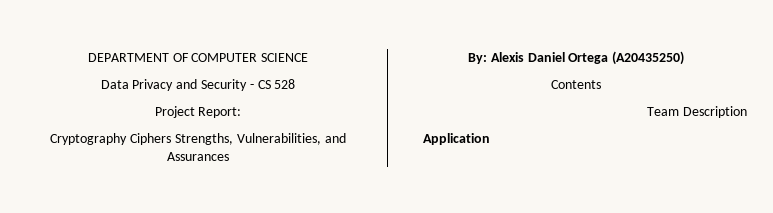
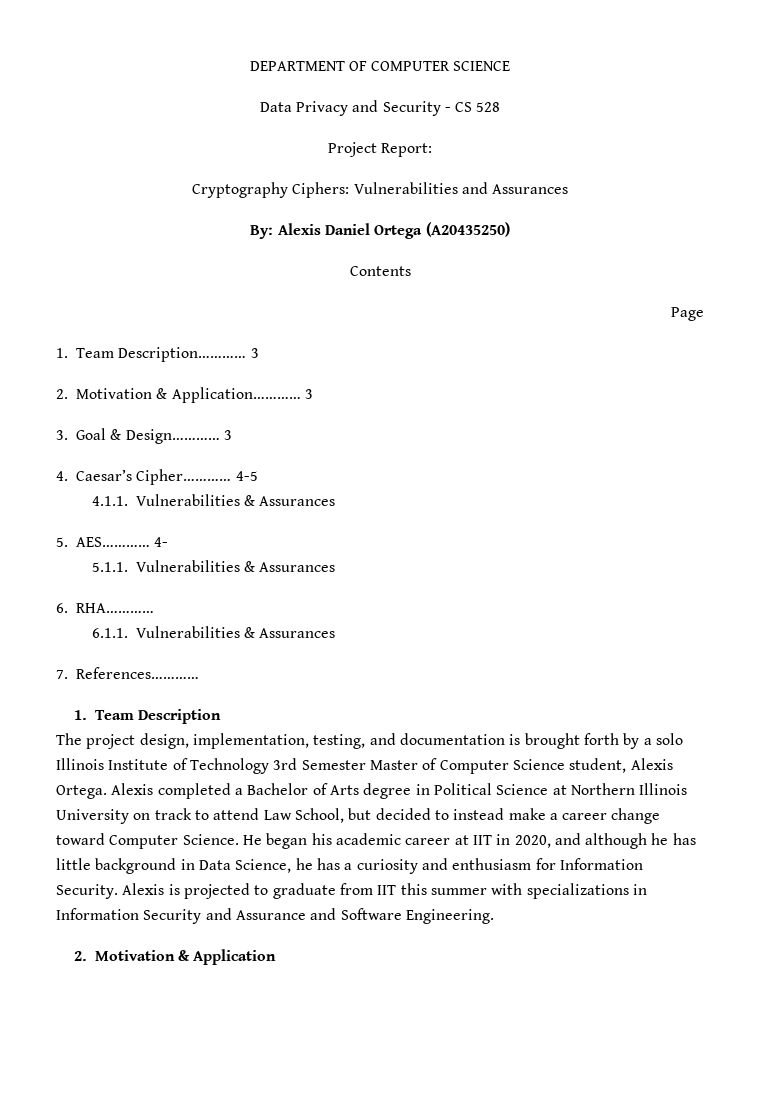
[130,133,321,145] Ciphers Strengths, Vulnerabilities, -> [292,182,458,198] Ciphers: Vulnerabilities
[647,106,747,118] Team Description // -> [671,307,704,321] [56,347,259,362] [56,387,313,403] [56,428,232,444] [56,469,258,485] [91,494,336,506] [56,537,169,547] [91,560,336,572] [56,603,154,613] [91,626,336,638] [56,667,199,679] [73,709,222,724] [56,733,683,749] [56,758,673,774] [56,783,688,799] [56,808,661,824] [56,833,696,849] [56,858,643,874] [56,883,647,899] [56,908,494,924] [73,950,191,961] Page // 1. Team Description………… 3 // 2. Motivation & Application………… 3 // 3. Goal & Design………… 3 // 4. Caesar’s Cipher………… 4-5 // 4.1.1. Vulnerabilities & Assurances // 5. AES………… 4- // 5.1.1. Vulnerabilities & Assurances // 6. RHA………… // 6.1.1. Vulnerabilities & Assurances // 7. References………… // 1. Team Description // The project design, implementation, testing, and documentation is brought forth by a solo Illinois Institute of Technology 3rd Semester Master of Computer Science student, Alexis Ortega. Alexis completed a Bachelor of Arts degree in Political Science at Northern Illinois University on track to attend Law School, but decided to instead make a career change toward Computer Science. He began his academic career at IIT in 2020, and although he has little background in Data Science, he has a curiosity and enthusiasm for Information Security. Alexis is projected to graduate from IIT this summer with specializations in Information Security and Assurance and Software Engineering. // 2. Motivation &

